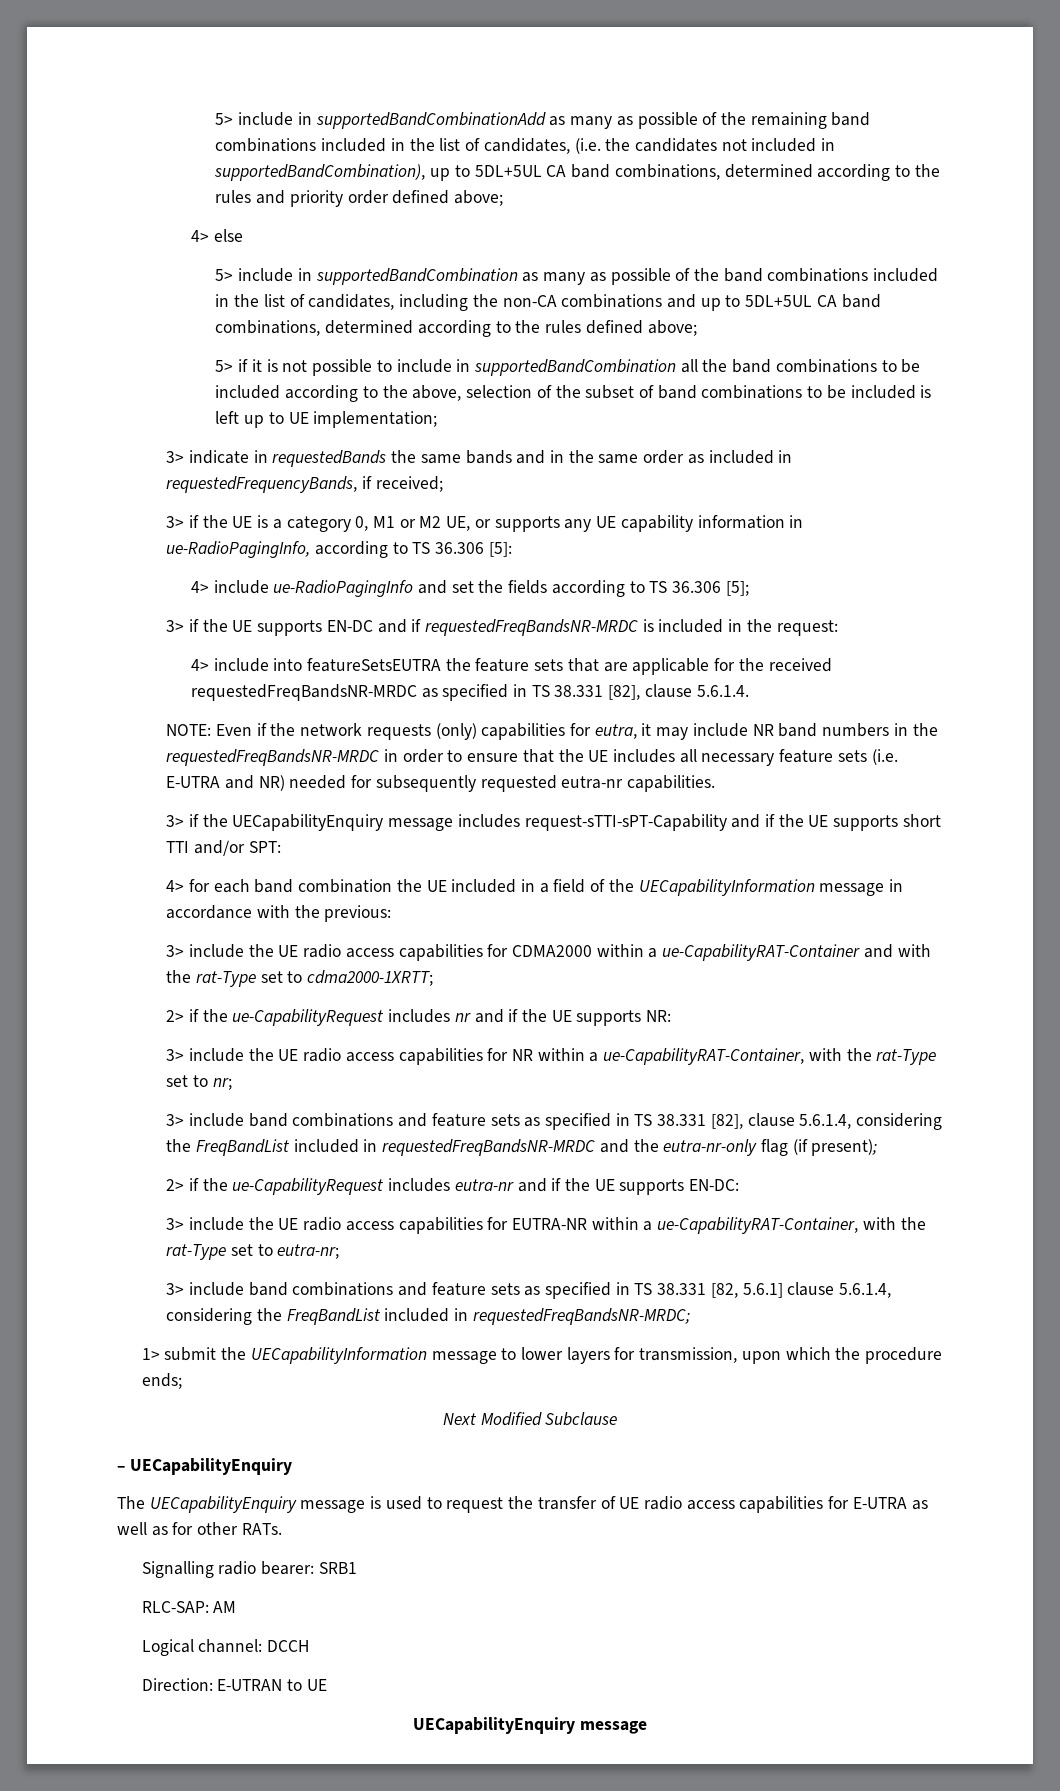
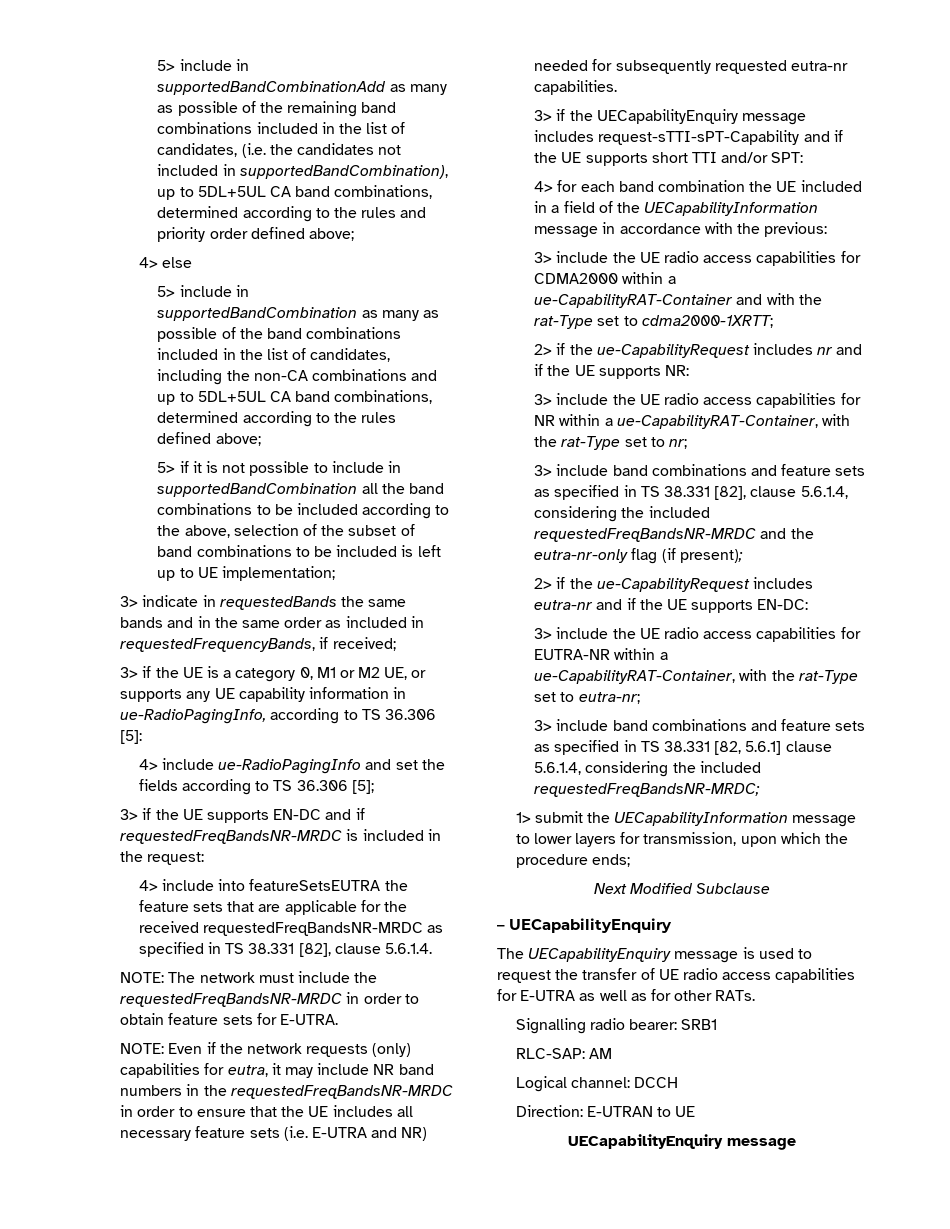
(749, 691) none -> [120,971,378,983] [120,992,419,1007] [120,1013,338,1025] // NOTE: The network must include the requestedFreqBandsNR-MRDC in order to obtain feature sets for E-UTRA.
[195,1139,378,1156] FreqBandList included in -> [648,506,710,518] included
[286,1308,469,1325] FreqBandList included in -> [699,761,761,773] included

